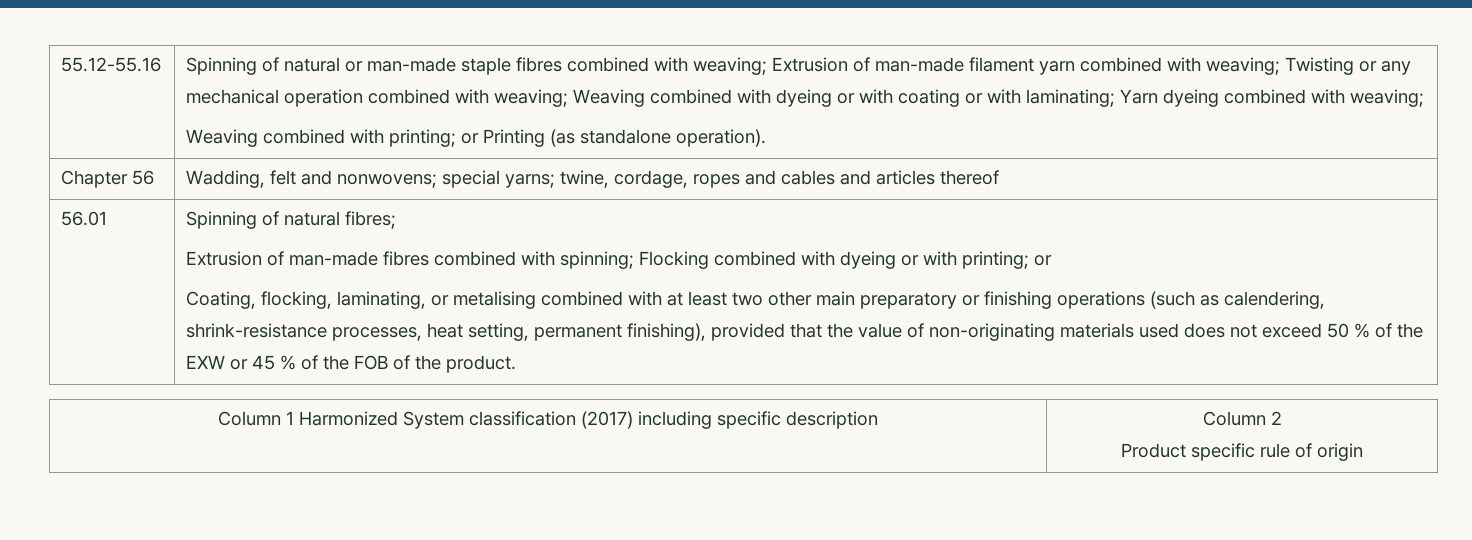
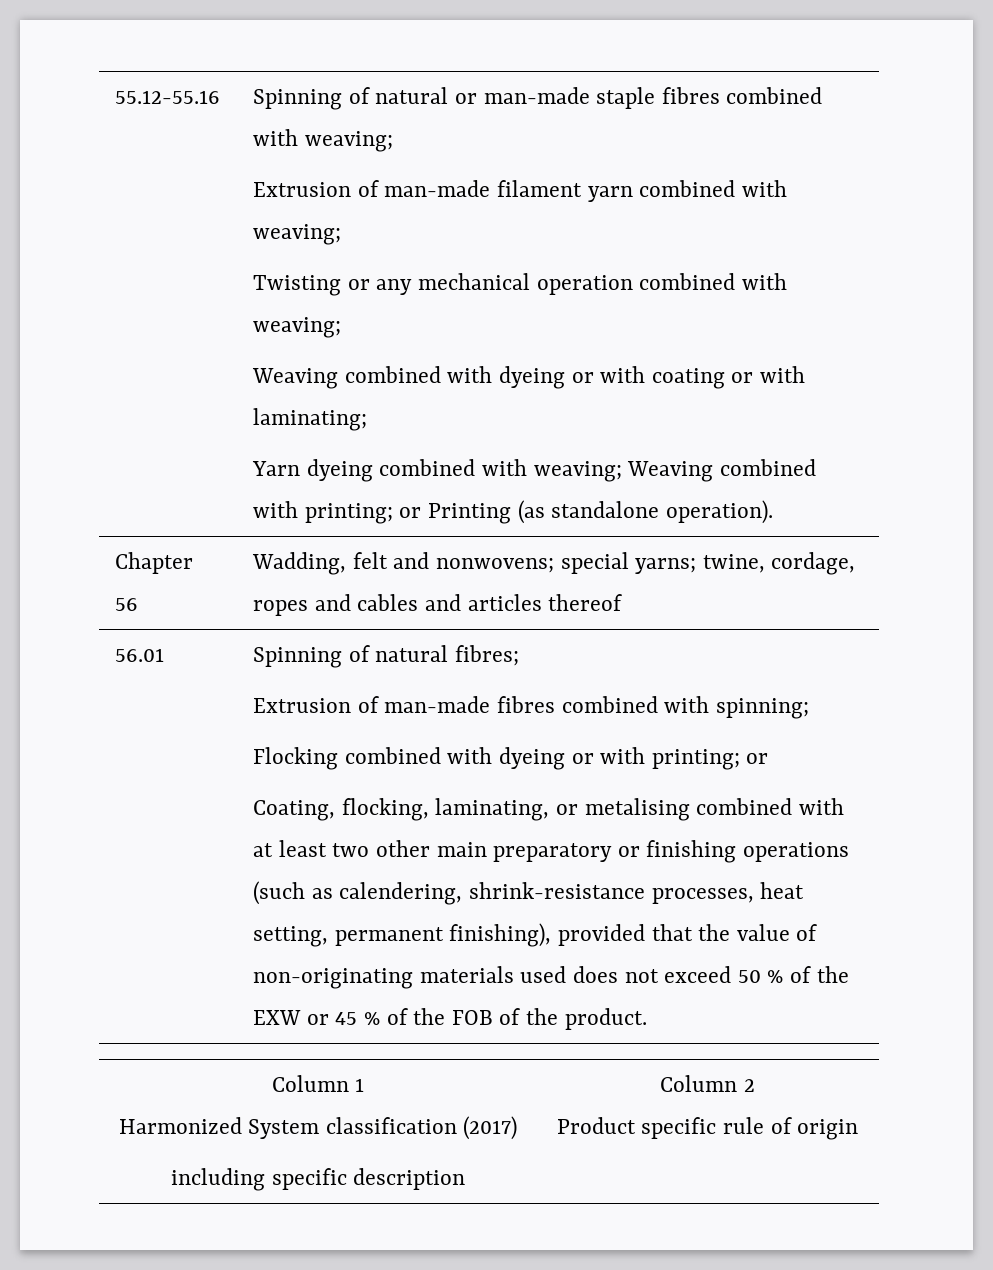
(768, 66) none -> (393, 141) //
(1281, 66) none -> (342, 234) //
(569, 98) none -> (342, 327) //
(1116, 98) none -> (368, 419) //
(1425, 98) // -> (622, 471) none
(635, 260) none -> (809, 708) //
(294, 418) none -> (365, 1085) //
(633, 420) none -> (518, 1128) //

